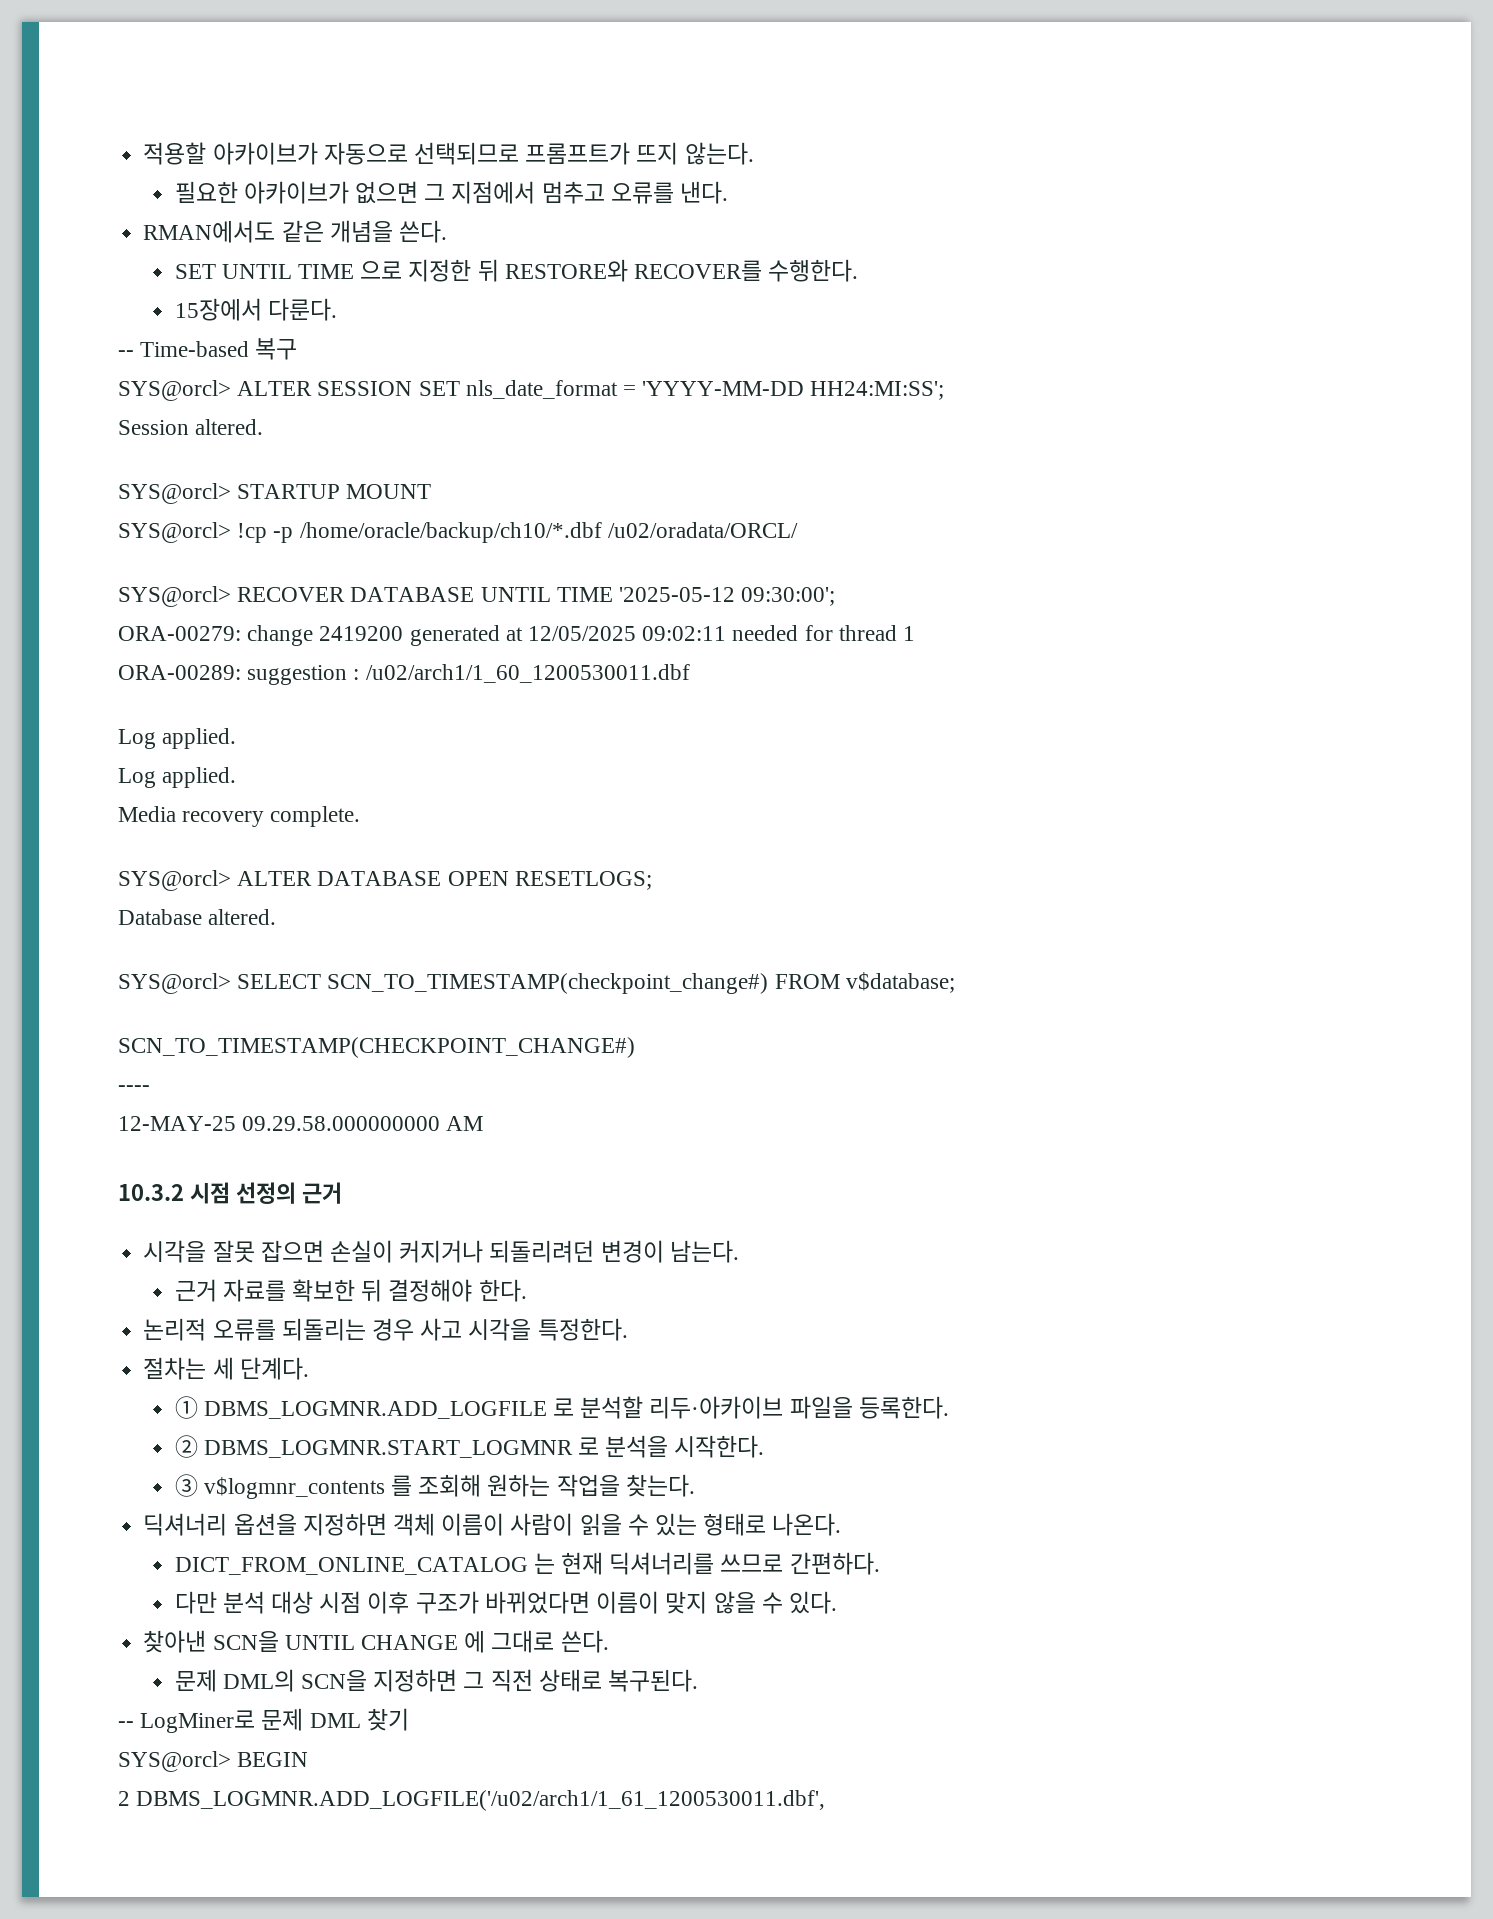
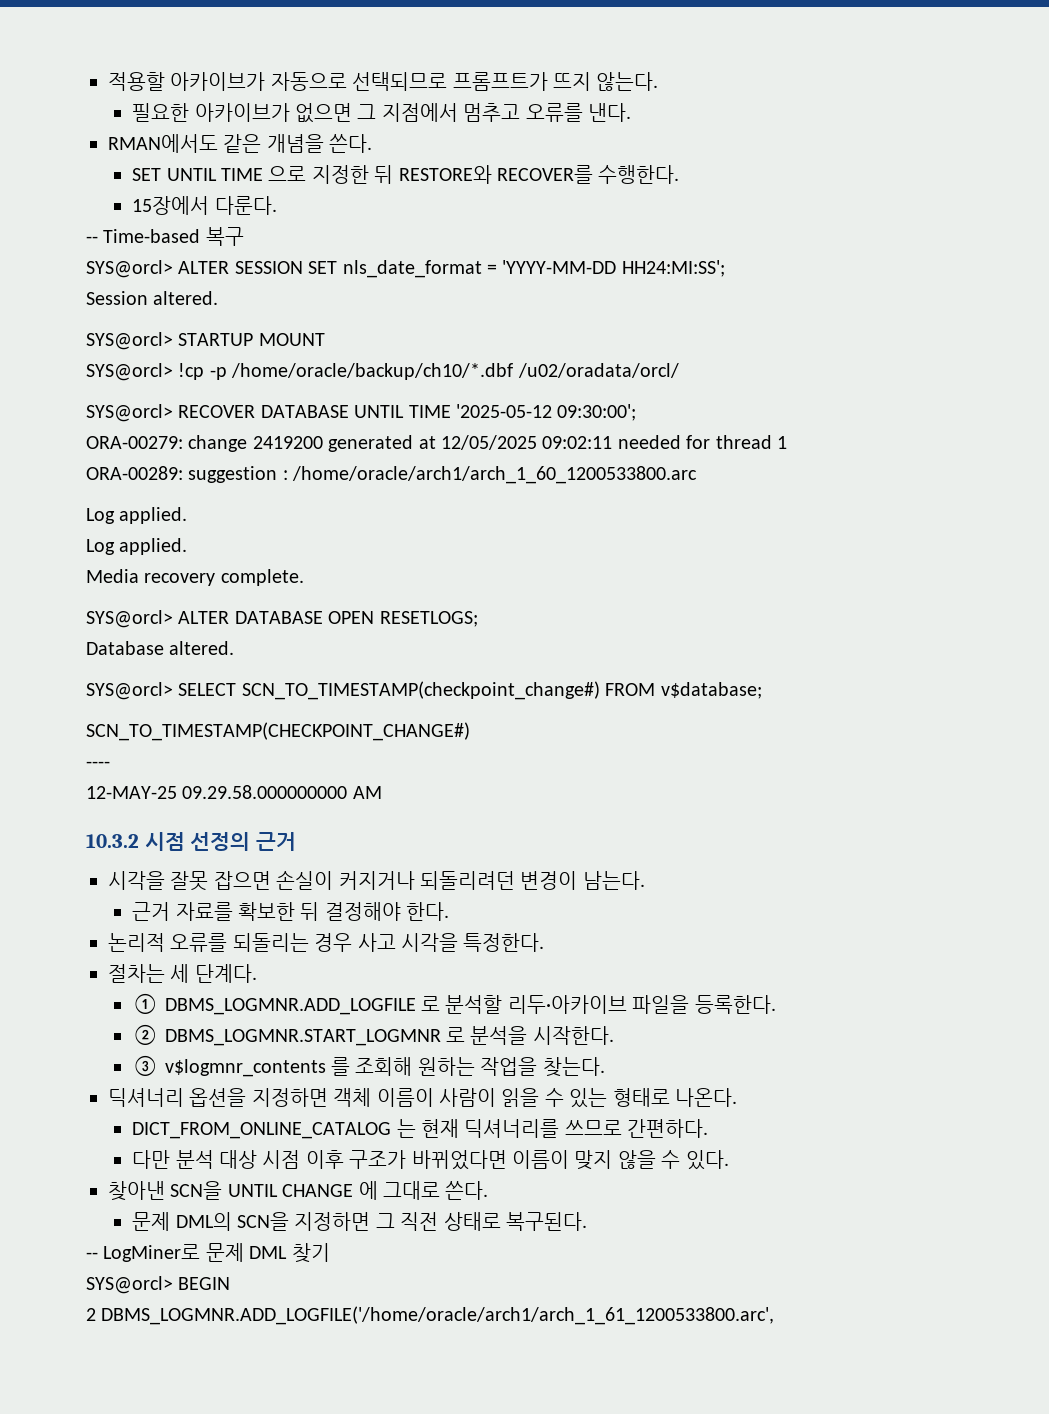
[607,522,798,538] /u02/oradata/ORCL/ -> [517,363,679,378] /u02/oradata/orcl/
[365,664,690,683] /u02/arch1/1_60_1200530011.dbf -> [292,466,698,484] /home/oracle/arch1/arch_1_60_1200533800.arc
[136,1790,826,1811] DBMS_LOGMNR.ADD_LOGFILE('/u02/arch1/1_61_1200530011.dbf', -> [101,1306,775,1325] DBMS_LOGMNR.ADD_LOGFILE('/home/oracle/arch1/arch_1_61_1200533800.arc',

